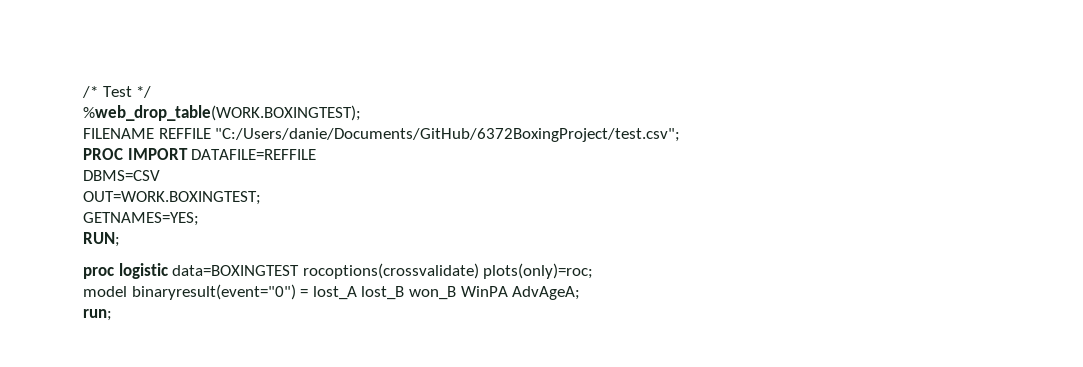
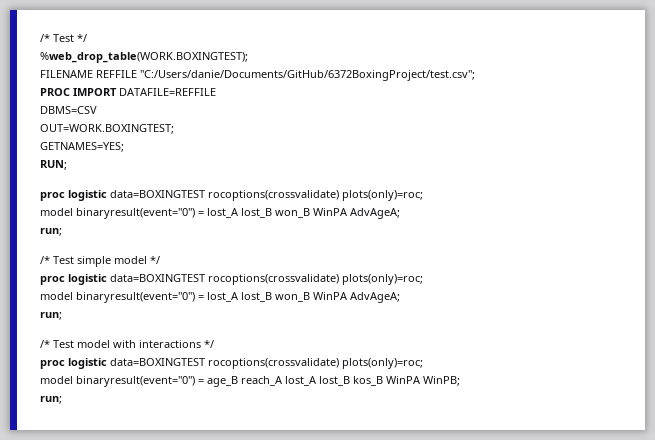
(112, 315) none -> [40,256,160,267] [40,274,423,285] [40,292,400,303] [40,312,62,320] [40,340,214,348] [40,358,423,369] [40,376,460,387] [40,396,62,404] // /* Test simple model */ // proc logistic data=BOXINGTEST rocoptions(crossvalidate) plots(only)=roc; // model binaryresult(event="0") = lost_A lost_B won_B WinPA AdvAgeA; // run; // /* Test model with interactions */ // proc logistic data=BOXINGTEST rocoptions(crossvalidate) plots(only)=roc; // model binaryresult(event="0") = age_B reach_A lost_A lost_B kos_B WinPA WinPB; // run;

